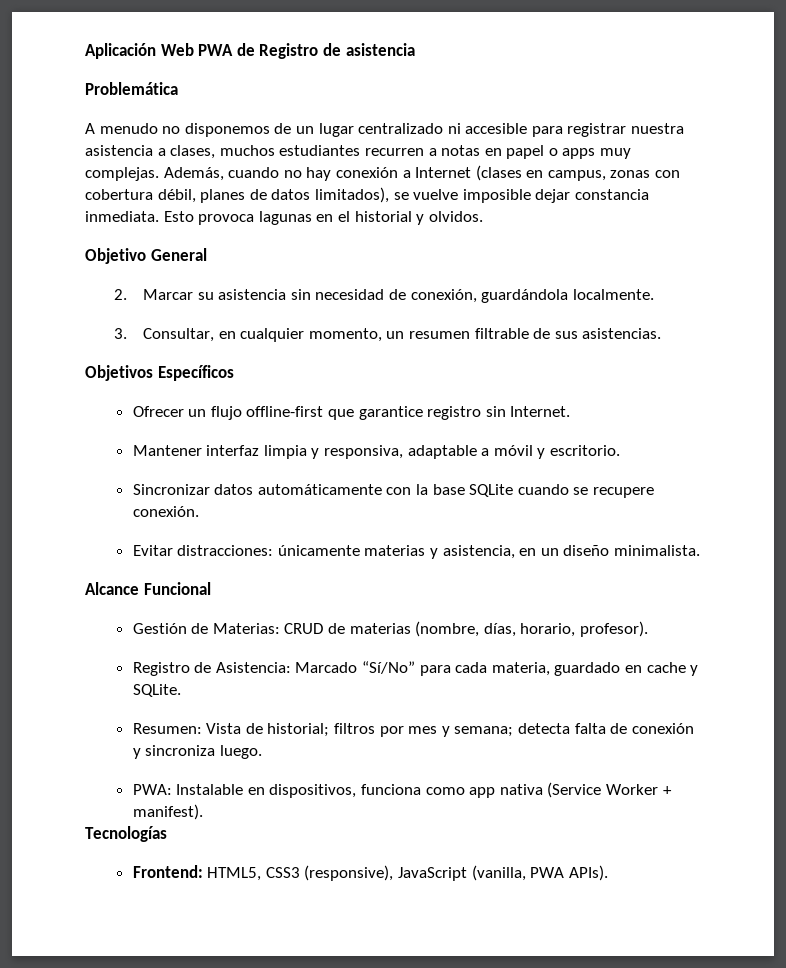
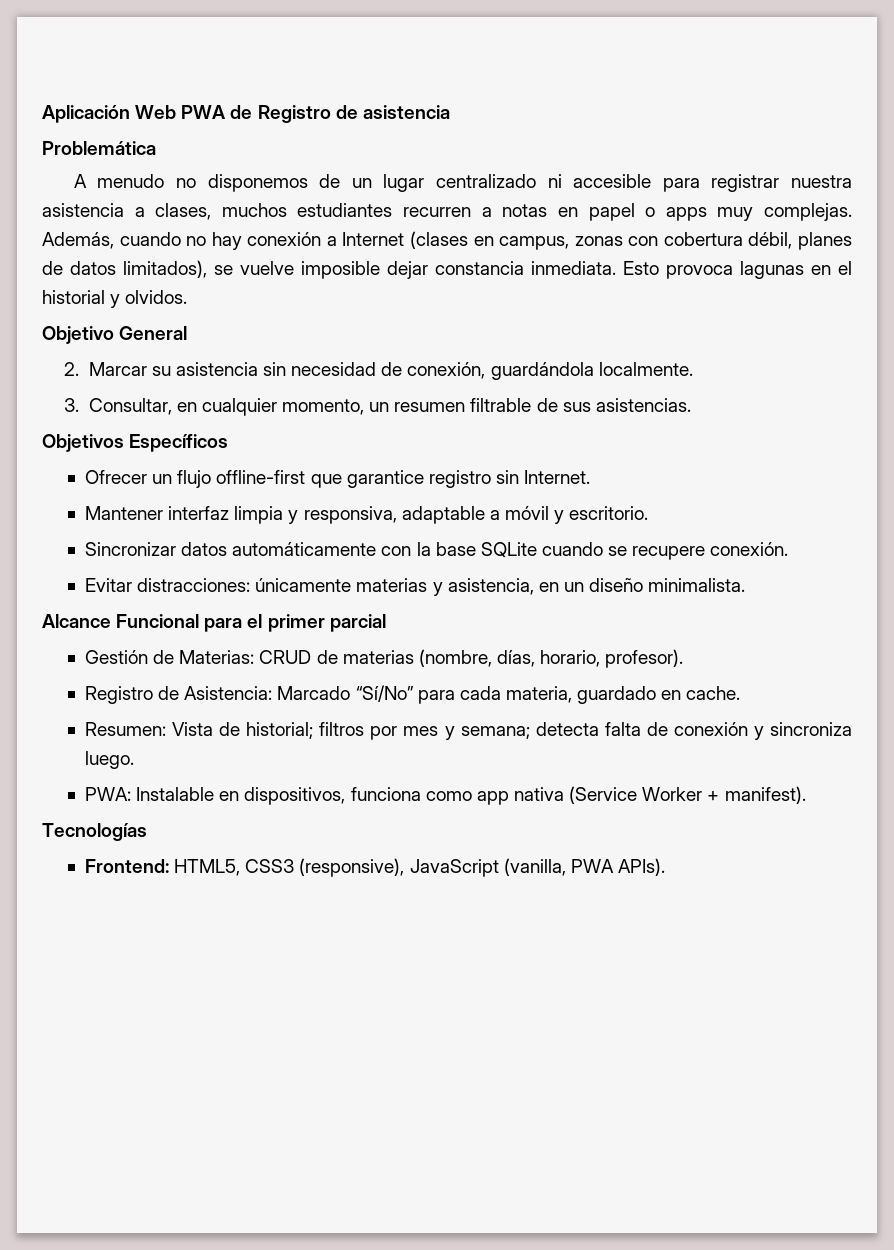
(211, 588) none -> [204,614,386,632] para el primer parcial
[646,662,699,676] [132,684,181,697] cache y SQLite. -> [686,686,741,700] cache.

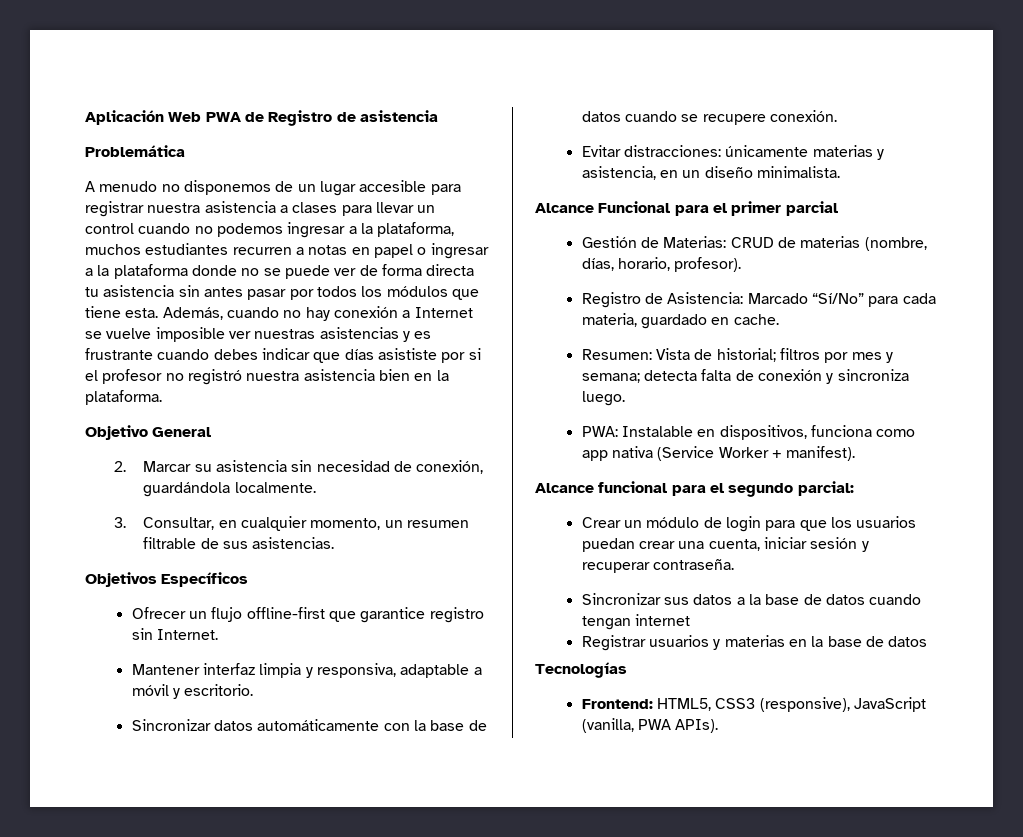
[435,174,562,188] centralizado ni -> (356, 188) none
[155,203,212,220] clases, -> [292,202,436,216] [85,222,455,238] clases para llevar un control cuando no podemos ingresar a la plataforma,
[665,203,853,221] apps muy complejas. -> [430,243,489,259] [85,264,475,279] [85,285,479,300] [85,306,159,318] ingresar a la plataforma donde no se puede ver de forma directa tu asistencia sin antes pasar por todos los módulos que tiene esta.
[409,231,852,250] [42,260,852,279] [42,290,188,308] (clases en campus, zonas con cobertura débil, planes de datos limitados), se vuelve imposible dejar constancia inmediata. Esto provoca lagunas en el historial y olvidos. -> [85,327,432,342] [85,348,481,363] [85,369,449,385] [85,390,162,405] se vuelve imposible ver nuestras asistencias y es frustrante cuando debes indicar que días asististe por si el profesor no registró nuestra asistencia bien en la plataforma.
[480,542,537,558] SQLite -> [468,720,487,731] [581,111,621,122] de datos
(806, 795) none -> [535,481,854,497] [581,516,917,532] [581,537,869,552] [581,559,735,573] [581,593,922,605] [581,614,691,630] [581,635,928,651] // Alcance funcional para el segundo parcial: // Crear un módulo de login para que los usuarios puedan crear una cuenta, iniciar sesión y recuperar contraseña. // Sincronizar sus datos a la base de datos cuando tengan internet // Registrar usuarios y materias en la base de datos

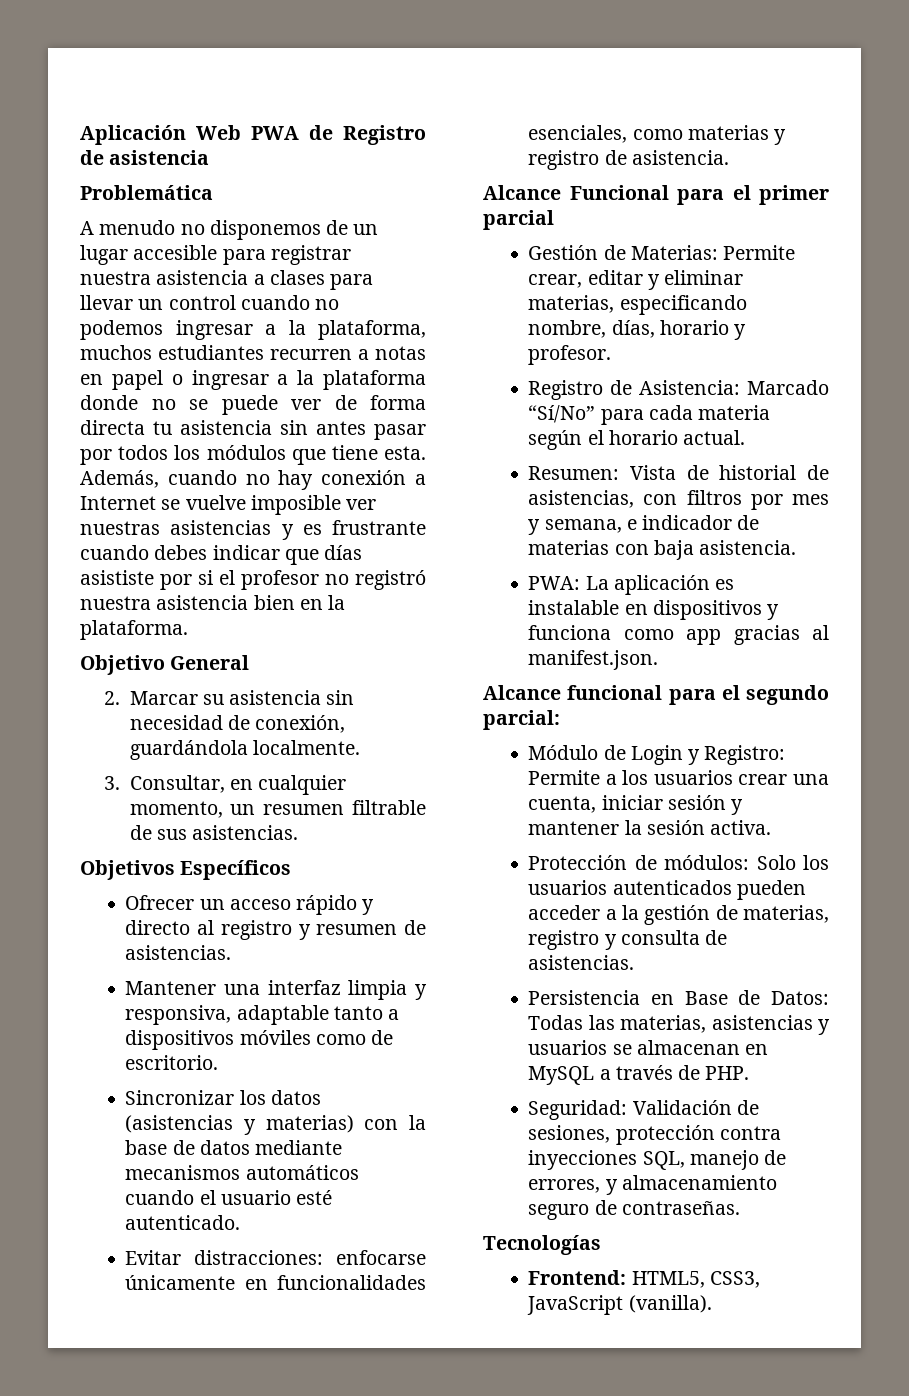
[211,607,484,623] [131,628,219,640] flujo offline-first que garantice registro sin Internet. -> [229,895,375,915] [125,920,426,940] [125,945,232,960] acceso rápido y directo al registro y resumen de asistencias.
(200, 669) none -> [223,984,260,995] una
[473,667,482,675] [131,684,254,699] [131,719,380,731] a móvil y escritorio. // Sincronizar datos automáticamente -> [333,1006,400,1020] [125,1030,394,1050] [125,1055,219,1070] [125,1090,321,1105] [125,1115,354,1135] tanto a dispositivos móviles como de escritorio. // Sincronizar los datos (asistencias y materias)
[625,110,838,125] [581,145,885,160] [581,166,841,180] cuando se recupere conexión. // Evitar distracciones: únicamente materias y asistencia, en un diseño minimalista. -> [255,1140,343,1155] [125,1165,359,1180] [125,1190,333,1205] [125,1215,241,1230] [125,1250,426,1265] [125,1275,426,1290] [528,125,787,145] [528,150,729,170] mediante mecanismos automáticos cuando el usuario esté autenticado. // Evitar distracciones: enfocarse únicamente en funcionalidades esenciales, como materias y registro de asistencia.
[730,236,927,251] [581,257,742,272] CRUD de materias (nombre, días, horario, profesor). -> [723,245,796,260] [528,270,744,290] [528,295,747,315] [528,320,747,340] [528,345,612,365] Permite crear, editar y eliminar materias, especificando nombre, días, horario y profesor.
[581,313,779,329] [581,348,894,363] [581,369,909,384] [581,391,625,406] [581,425,916,440] [581,446,856,461] materia, guardado en cache. // Resumen: Vista de historial; filtros por mes y semana; detecta falta de conexión y sincroniza luego. // PWA: Instalable en dispositivos, funciona como app nativa (Service Worker + manifest). -> [698,405,771,420] [528,430,746,450] [528,465,829,480] [528,490,829,510] [528,515,760,535] [528,540,797,560] [528,575,735,595] [528,600,780,620] [528,625,829,645] [528,650,659,670] materia según el horario actual. // Resumen: Vista de historial de asistencias, con filtros por mes y semana, e indicador de materias con baja asistencia. // PWA: La aplicación es instalable en dispositivos y funciona como app gracias al manifest.json.
[581,516,917,532] [581,538,635,552] Crear un módulo de login para que los usuarios puedan -> [528,745,786,765] [528,770,733,785] Módulo de Login y Registro: Permite a los usuarios
[581,559,735,573] [581,593,922,605] [581,614,691,630] [581,635,928,651] [535,662,627,678] [581,697,927,712] [581,718,719,733] recuperar contraseña. // Sincronizar sus datos a la base de datos cuando tengan internet // Registrar usuarios y materias en la base de datos // Tecnologías // Frontend: HTML5, CSS3 (responsive), JavaScript (vanilla, PWA APIs). -> [528,820,772,835] [528,855,829,870] [528,880,806,900] [528,905,829,925] [528,930,728,950] [528,955,635,970] [528,990,829,1005] [528,1015,830,1035] [528,1040,769,1055] [528,1065,750,1085] [528,1100,759,1120] [528,1125,781,1145] [528,1150,787,1170] [528,1175,777,1195] [528,1200,740,1220] [483,1235,601,1255] [528,1270,760,1288] [527,1295,712,1315] mantener la sesión activa. // Protección de módulos: Solo los usuarios autenticados pueden acceder a la gestión de materias, registro y consulta de asistencias. // Persistencia en Base de Datos: Todas las materias, asistencias y usuarios se almacenan en MySQL a través de PHP. // Seguridad: Validación de sesiones, protección contra inyecciones SQL, manejo de errores, y almacenamiento seguro de contraseñas. // Tecnologías // Frontend: HTML5, CSS3, JavaScript (vanilla).

